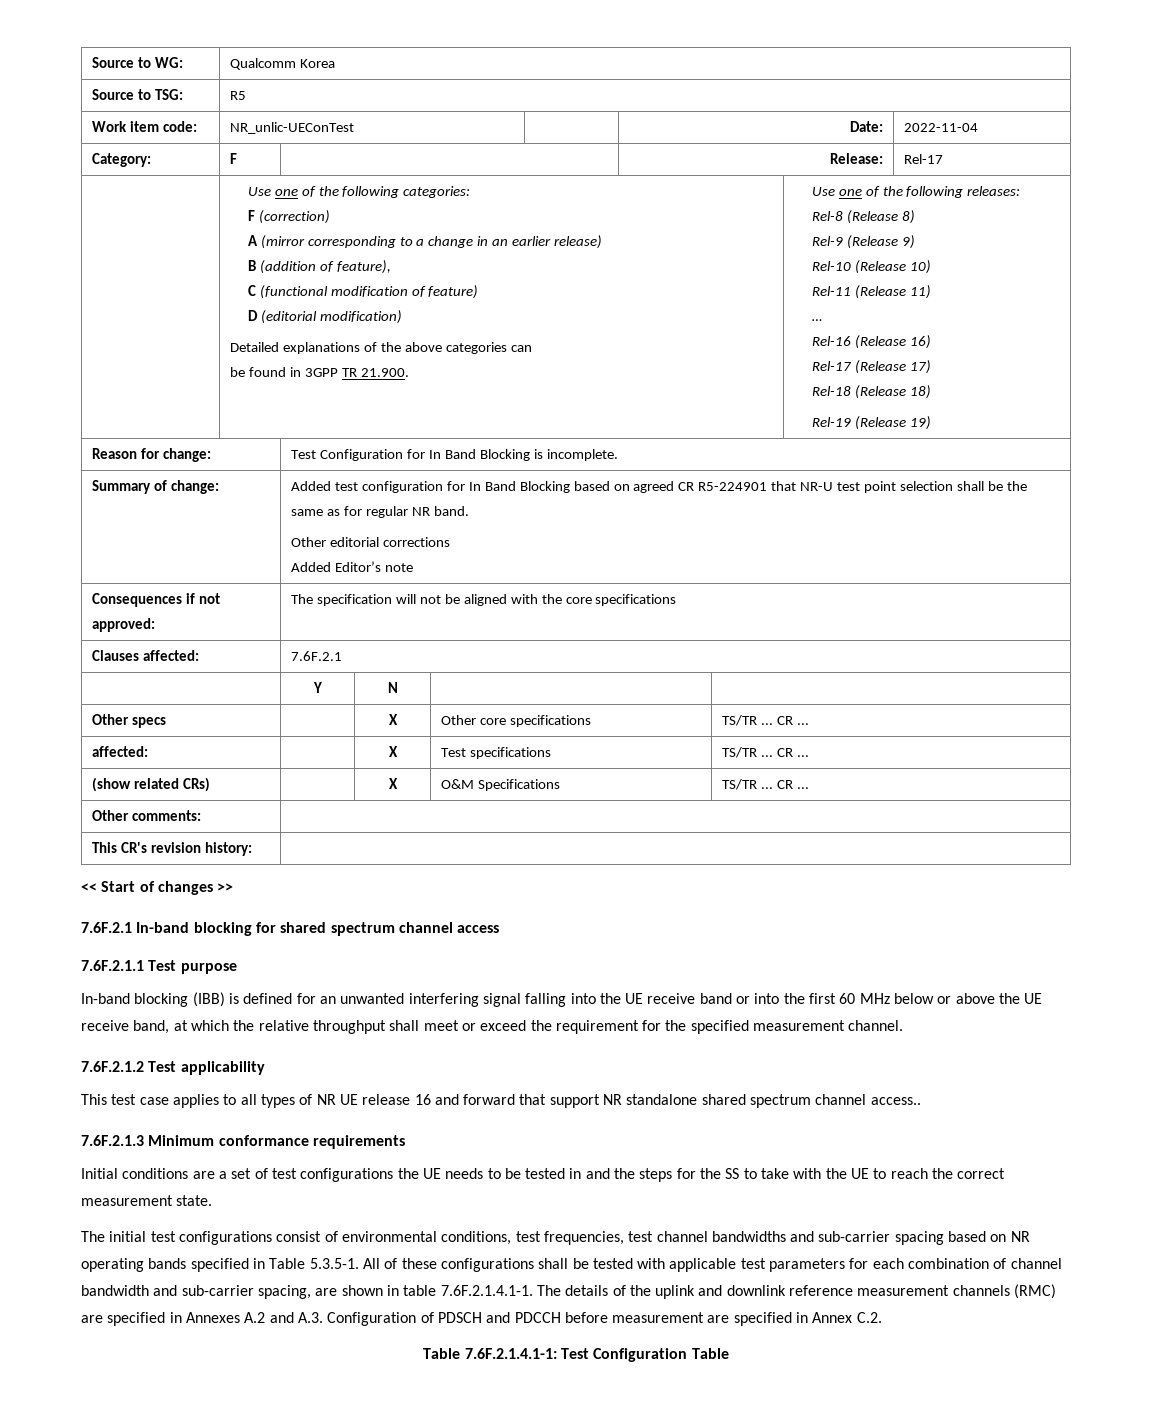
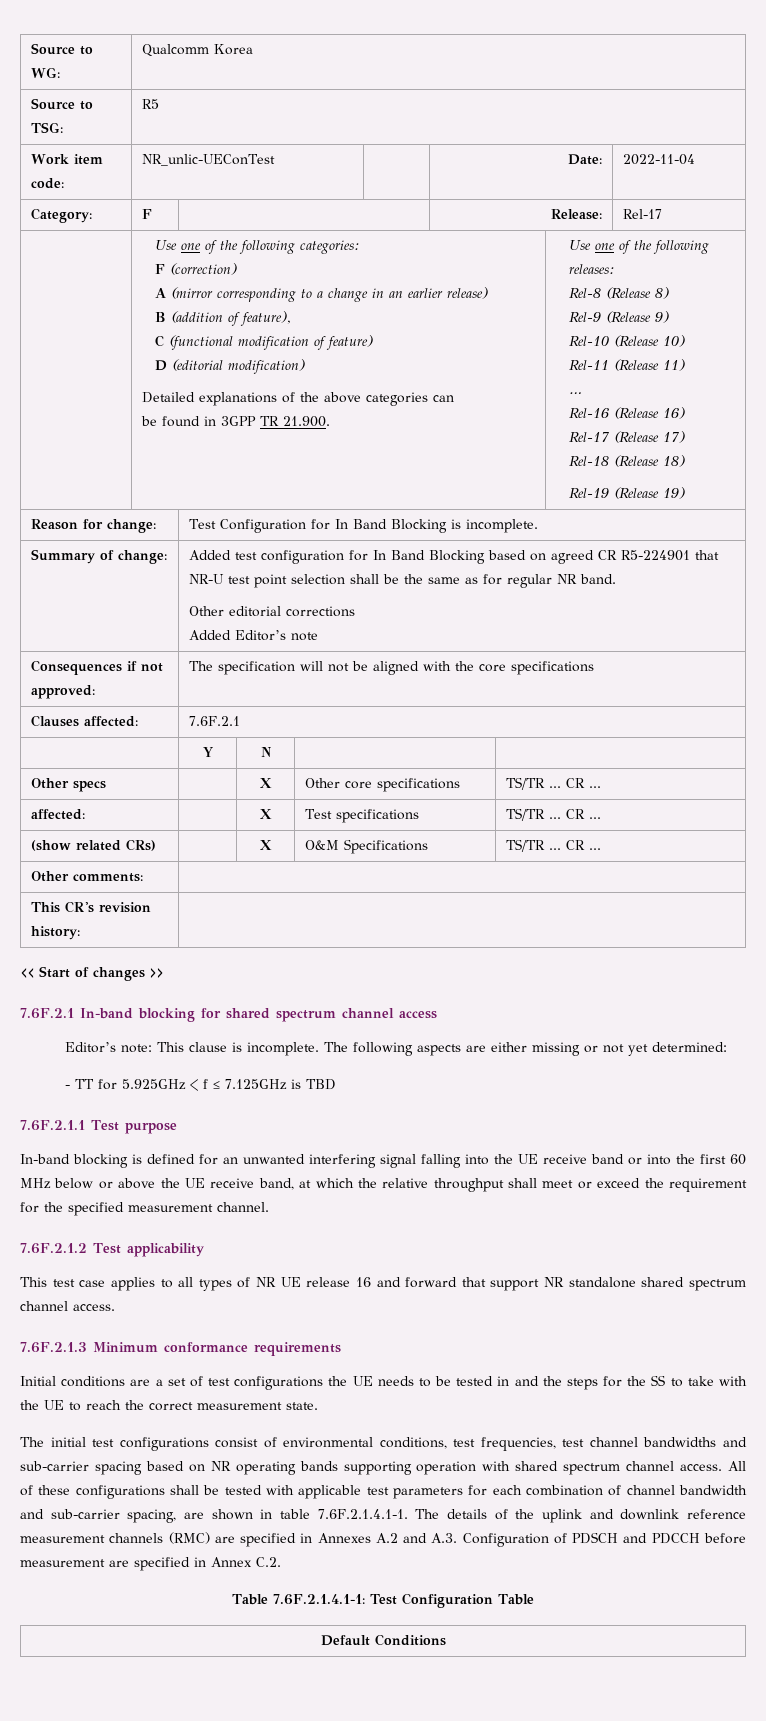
(500, 929) none -> [65,1042,728,1056] [65,1079,337,1091] // Editor’s note: This clause is incomplete. The following aspects are either missing or not yet determined: // - TT for 5.925GHz < f ≤ 7.125GHz is TBD
[192,992,225,1007] (IBB) -> (128, 1161) none
[870,1097,921,1105] access.. -> [73,1304,115,1311] access.
[190,1258,359,1272] specified in Table 5.3.5-1. -> [343,1461,723,1475] supporting operation with shared spectrum channel access.
(729, 1353) none -> [320,1634,446,1646] // Default Conditions

